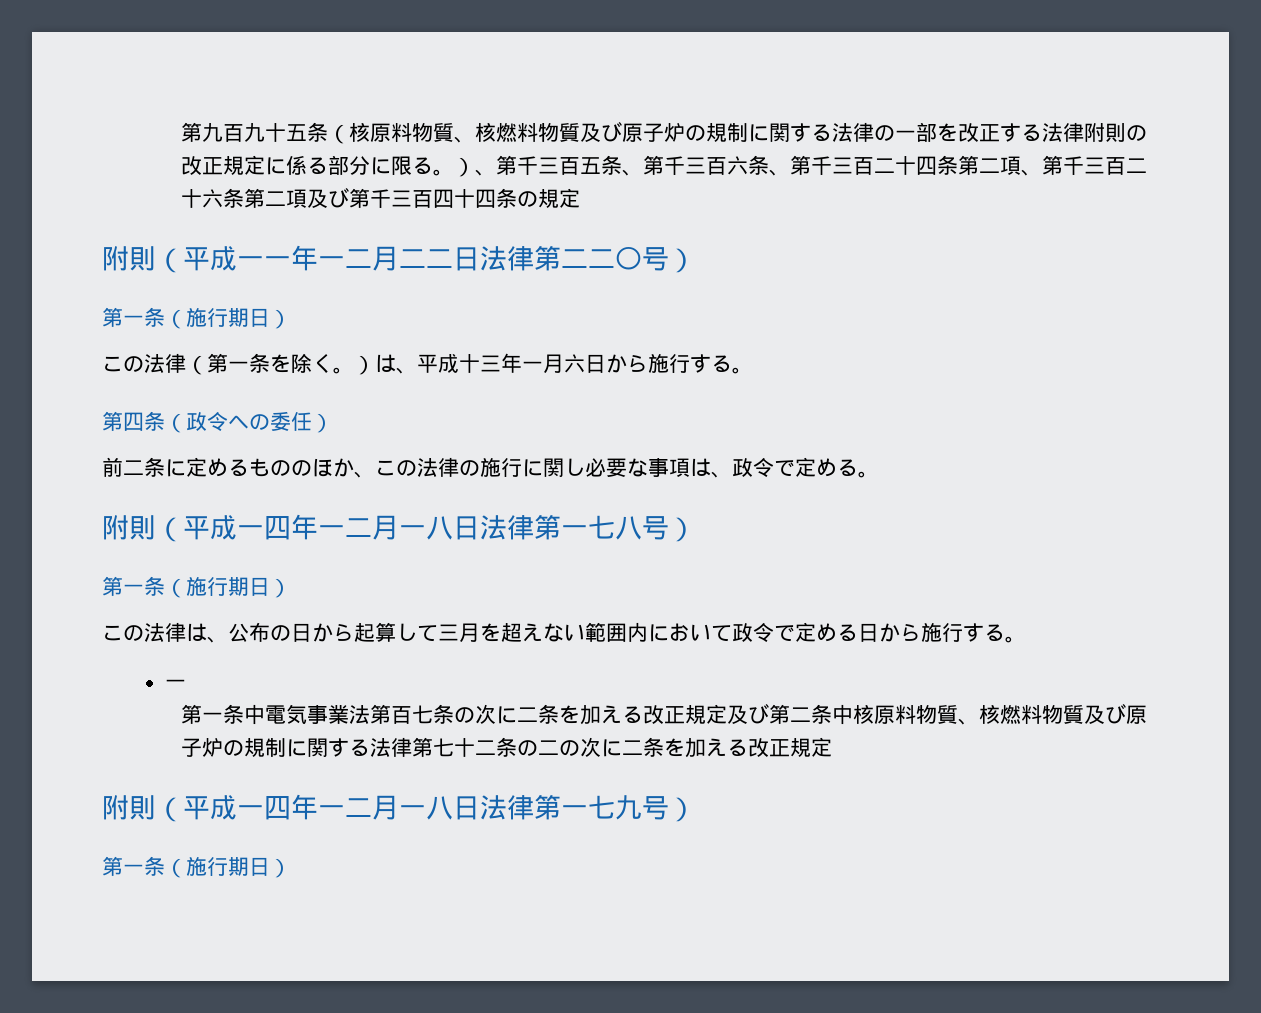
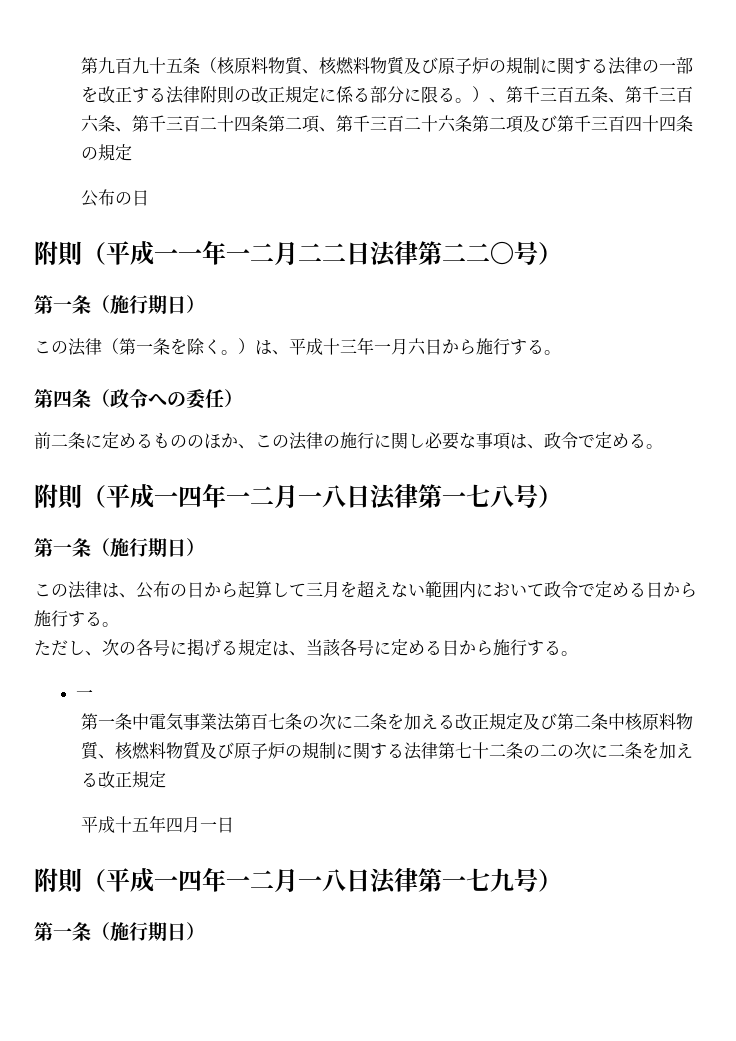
(580, 198) none -> [80,189,149,207] // 公布の日
(1026, 639) none -> [34,638,578,657] // ただし、次の各号に掲げる規定は、当該各号に定める日から施行する。
(832, 747) none -> [80,815,234,833] // 平成十五年四月一日

